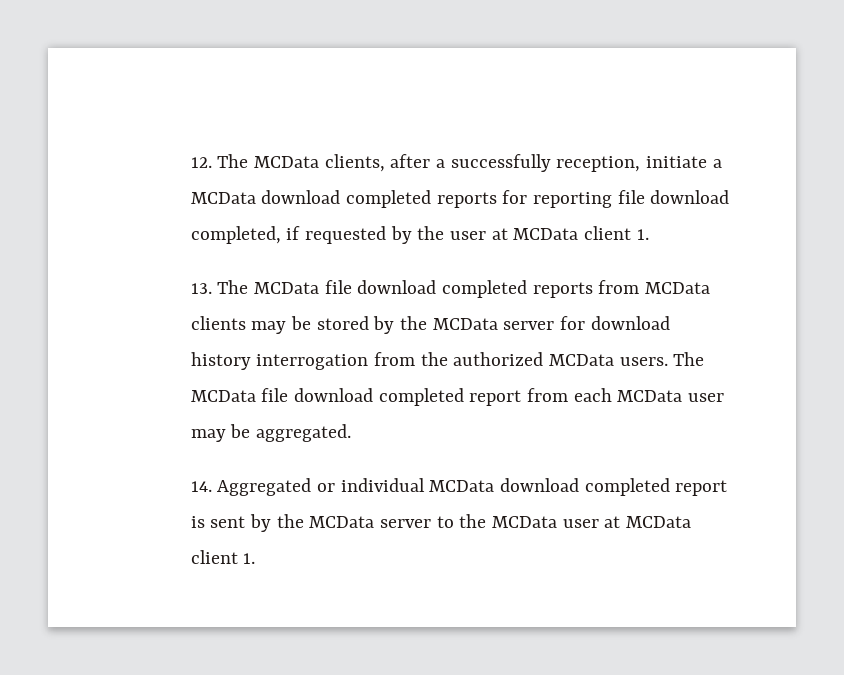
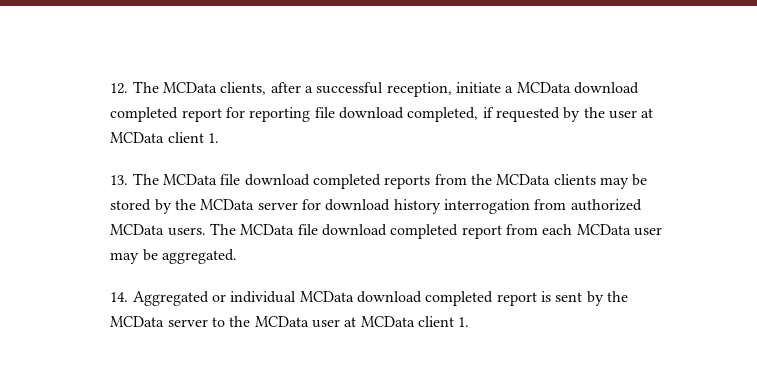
[450,154,551,172] successfully -> [316,82,384,94] successful
[436,192,497,208] reports -> [181,108,222,122] report
(640, 287) none -> [470,174,492,185] the
[420,352,448,366] the -> (567, 204) none

